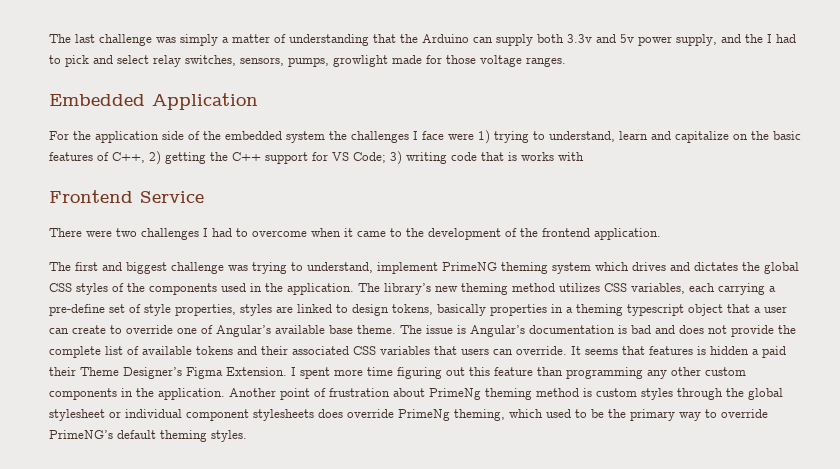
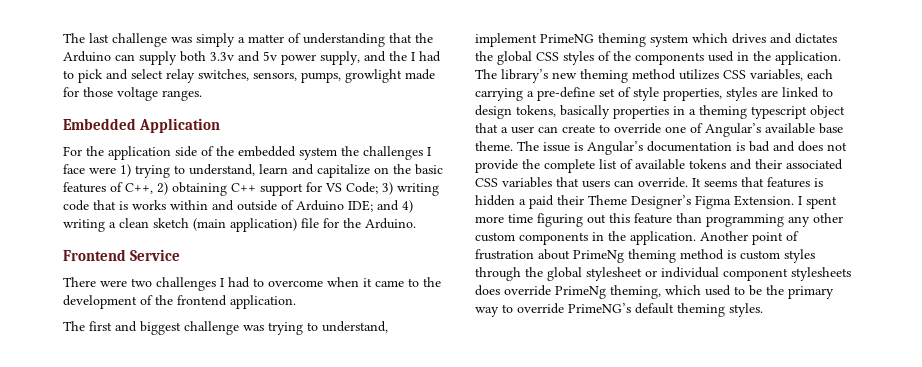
[165,152,228,164] getting the -> [172,182,227,196] obtaining
[558,152,584,161] with -> [170,200,413,213] [63,218,416,232] within and outside of Arduino IDE; and 4) writing a clean sketch (main application) file for the Arduino.

